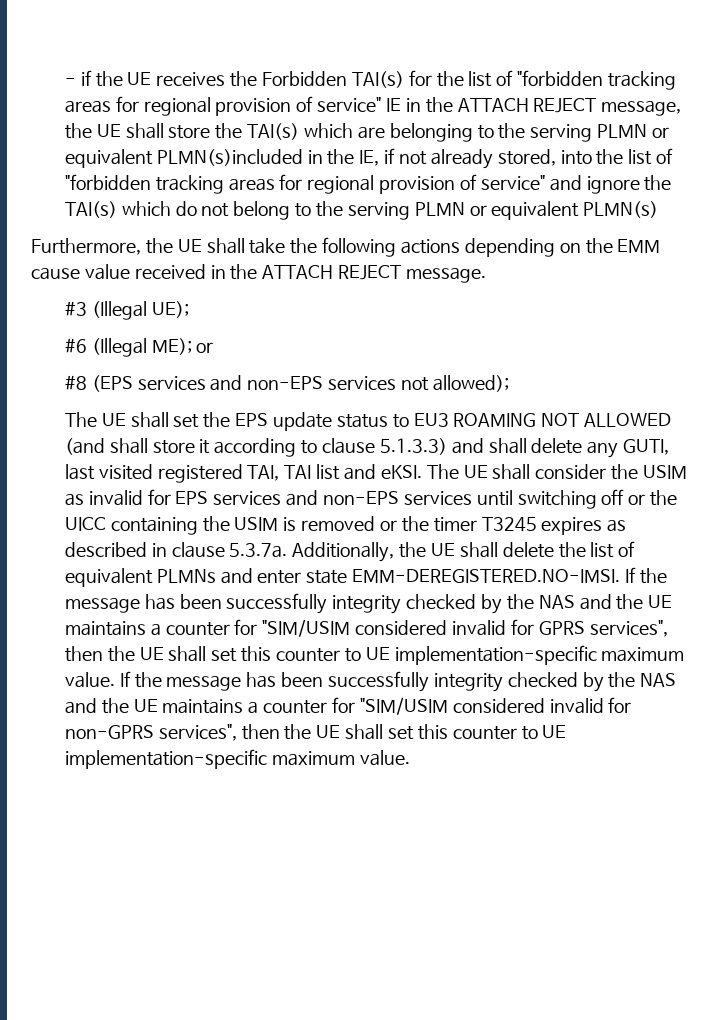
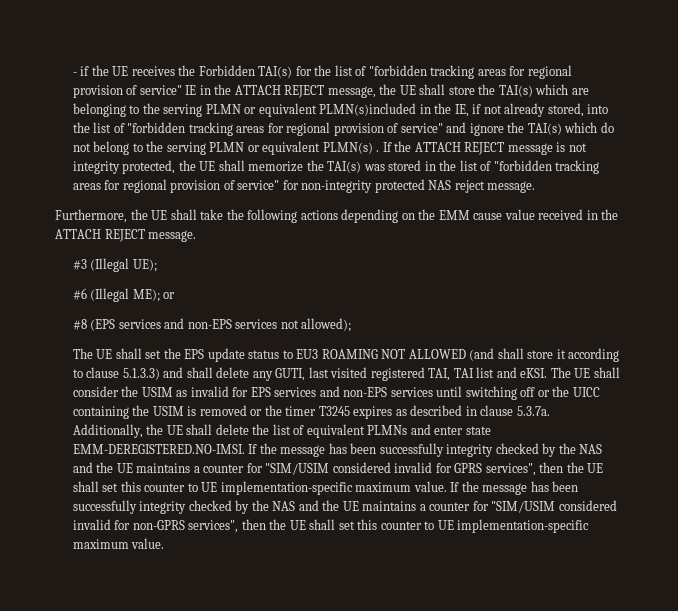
(659, 209) none -> [376,141,587,155] [72,160,600,174] [72,179,536,193] . If the ATTACH REJECT message is not integrity protected, the UE shall memorize the TAI(s) was stored in the list of "forbidden tracking areas for regional provision of service" for non-integrity protected NAS reject message.

